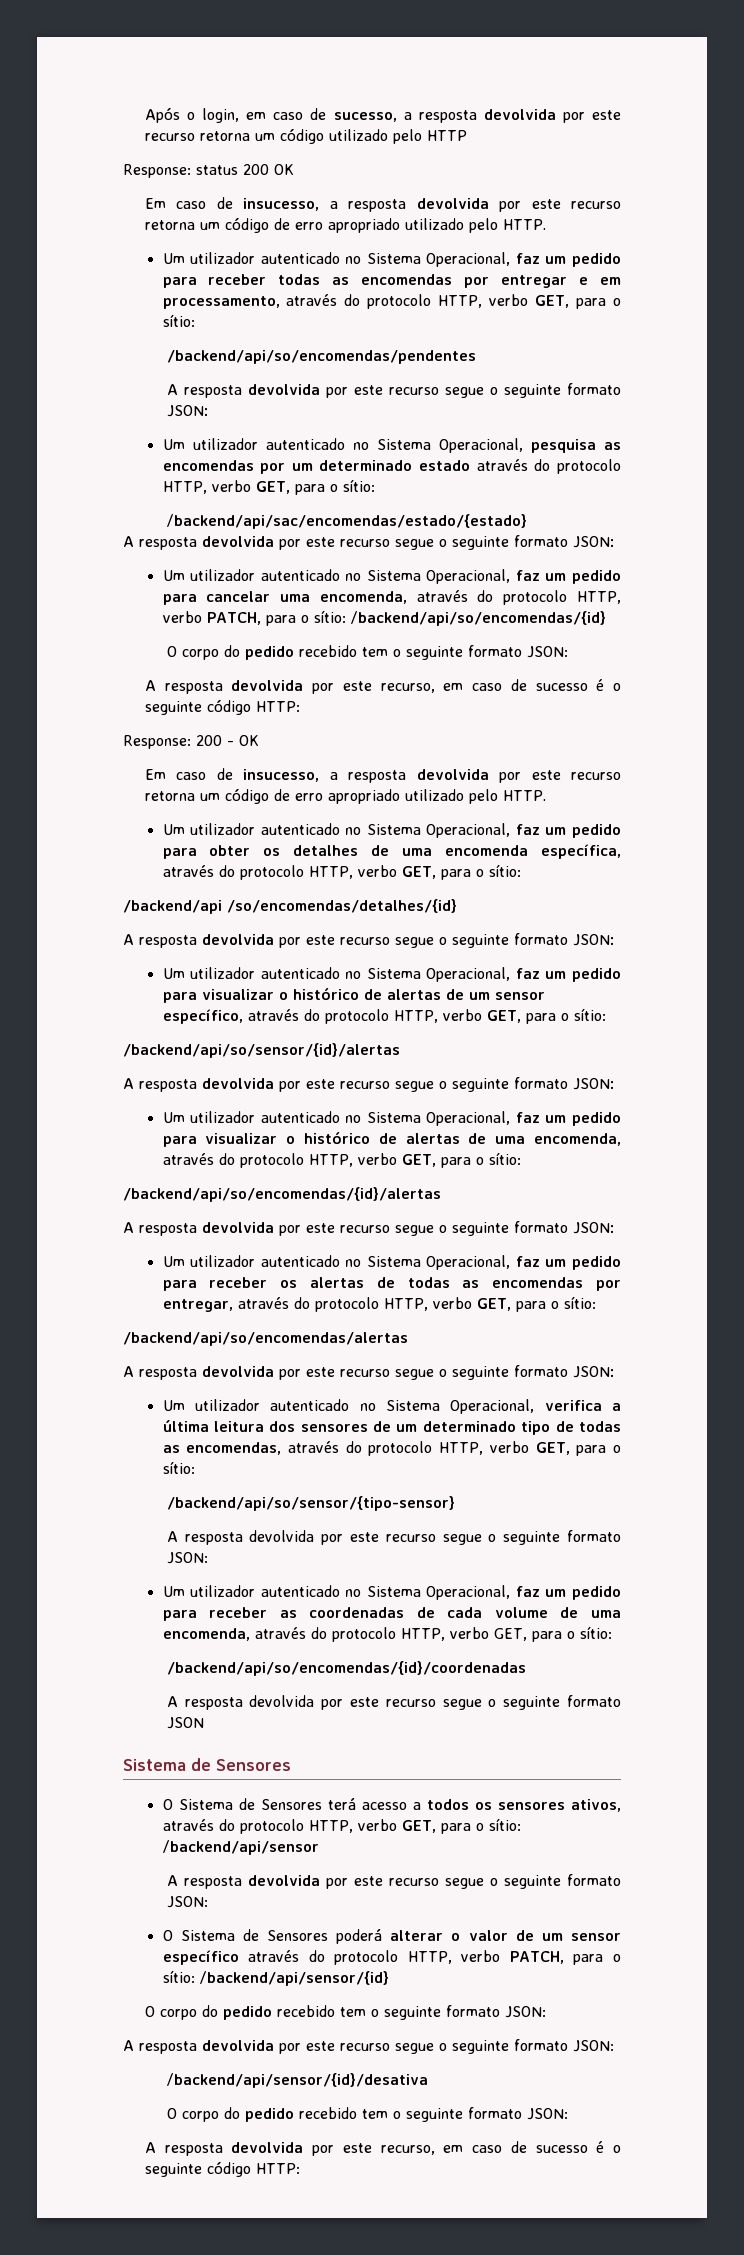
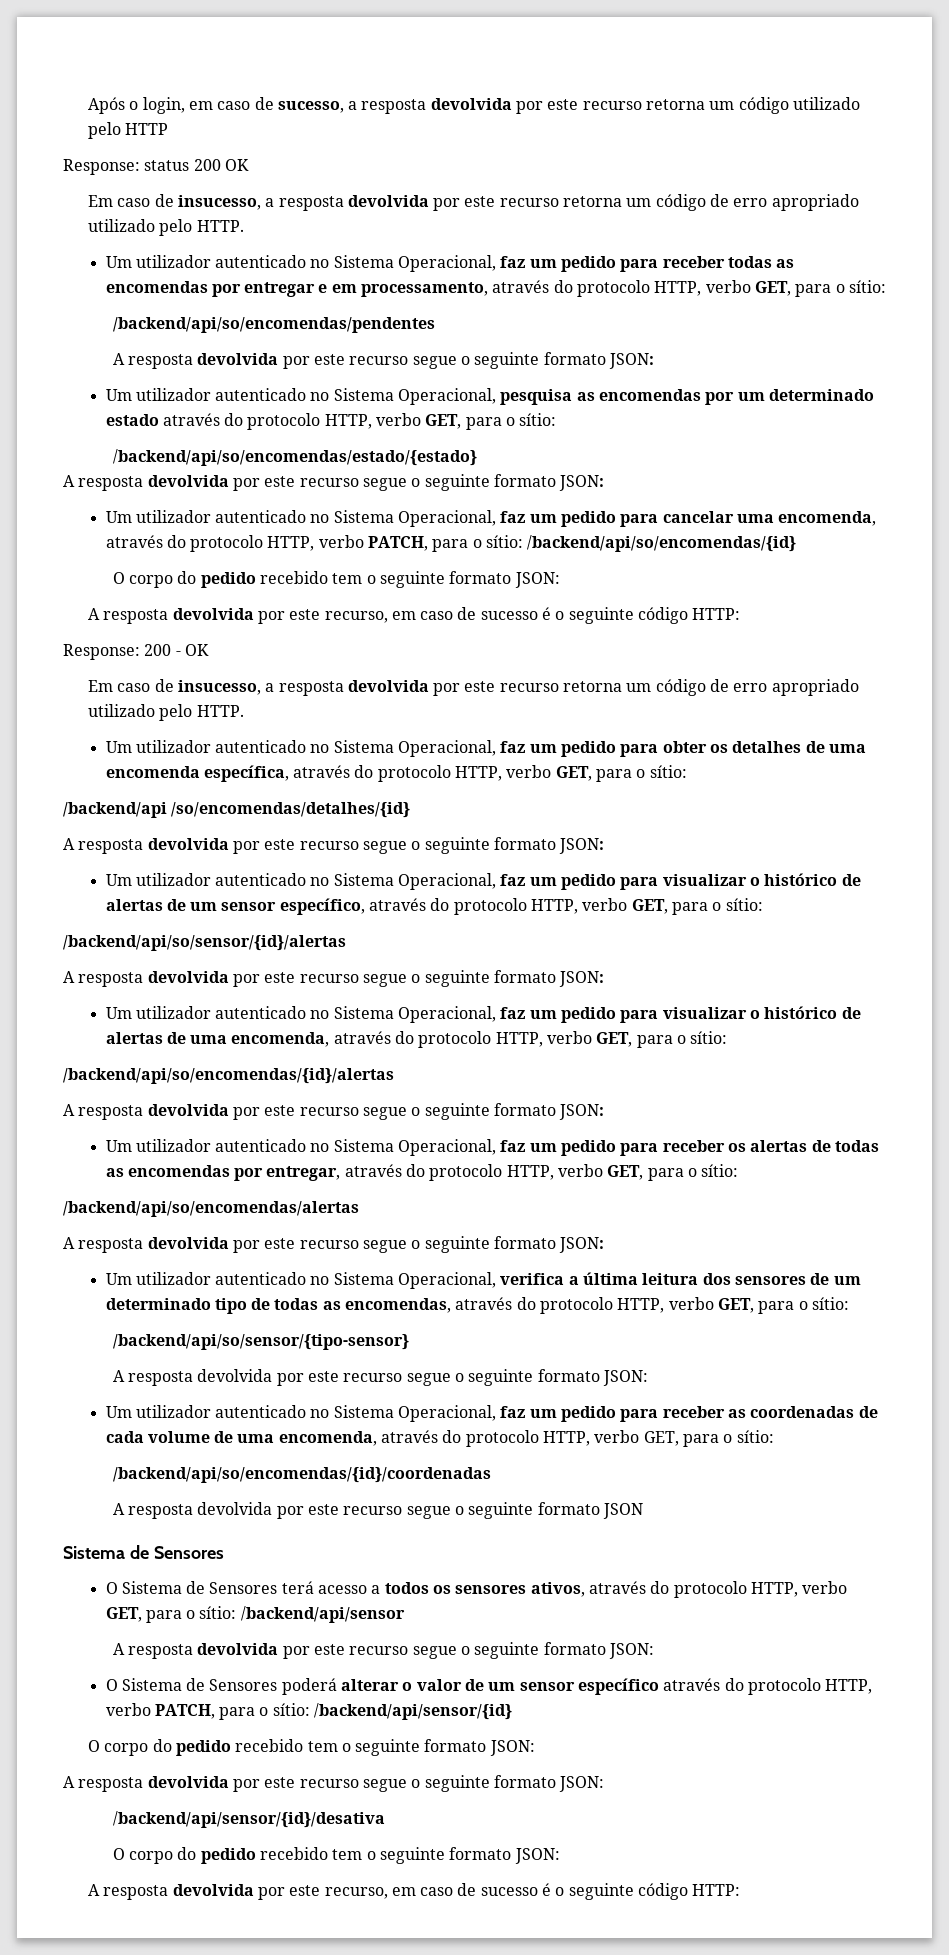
[166,514,527,529] /backend/api/sac/encomendas/estado/{estado} -> [112,449,477,466] /backend/api/so/encomendas/estado/{estado}

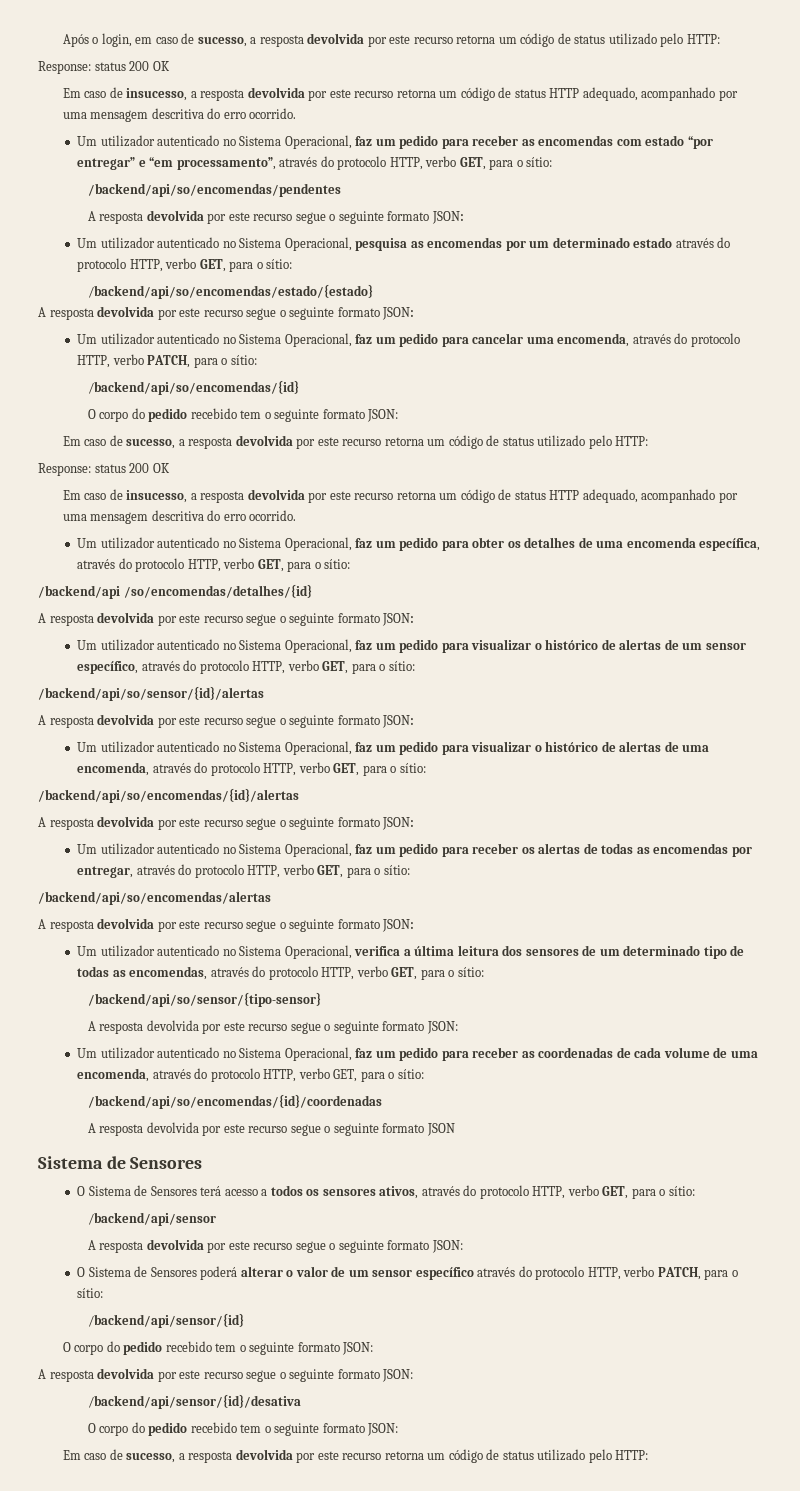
[793,97,861,110] [87,122,169,139] utilizado pelo HTTP -> [557,33,720,47] de status utilizado pelo HTTP:
[733,194,859,211] [87,219,244,236] erro apropriado utilizado pelo HTTP. -> [514,87,738,101] [62,108,297,122] status HTTP adequado, acompanhado por uma mensagem descritiva do erro ocorrido.
[728,256,795,268] [105,281,489,297] todas as encomendas por entregar e em processamento, -> [521,135,713,149] [77,157,276,170] as encomendas com estado “por entregar” e “em processamento”,
(524, 541) none -> (257, 360) //
[87,607,741,624] [63,644,181,660] A resposta devolvida por este recurso, em caso de sucesso é o seguinte código HTTP: // Response: 200 - -> [62,435,649,449] [38,463,150,476] Em caso de sucesso, a resposta devolvida por este recurso retorna um código de status utilizado pelo HTTP: // Response: status 200
[733,679,859,696] [87,704,244,721] erro apropriado utilizado pelo HTTP. -> [514,489,738,503] [62,510,297,524] status HTTP adequado, acompanhado por uma mensagem descritiva do erro ocorrido.
(237, 1612) none -> (695, 1191) //
(310, 1709) none -> (104, 1293) //
[87,1883,689,1900] A resposta devolvida por este recurso, em caso de sucesso é o seguinte código -> [62,1449,612,1463] Em caso de sucesso, a resposta devolvida por este recurso retorna um código de status utilizado pelo

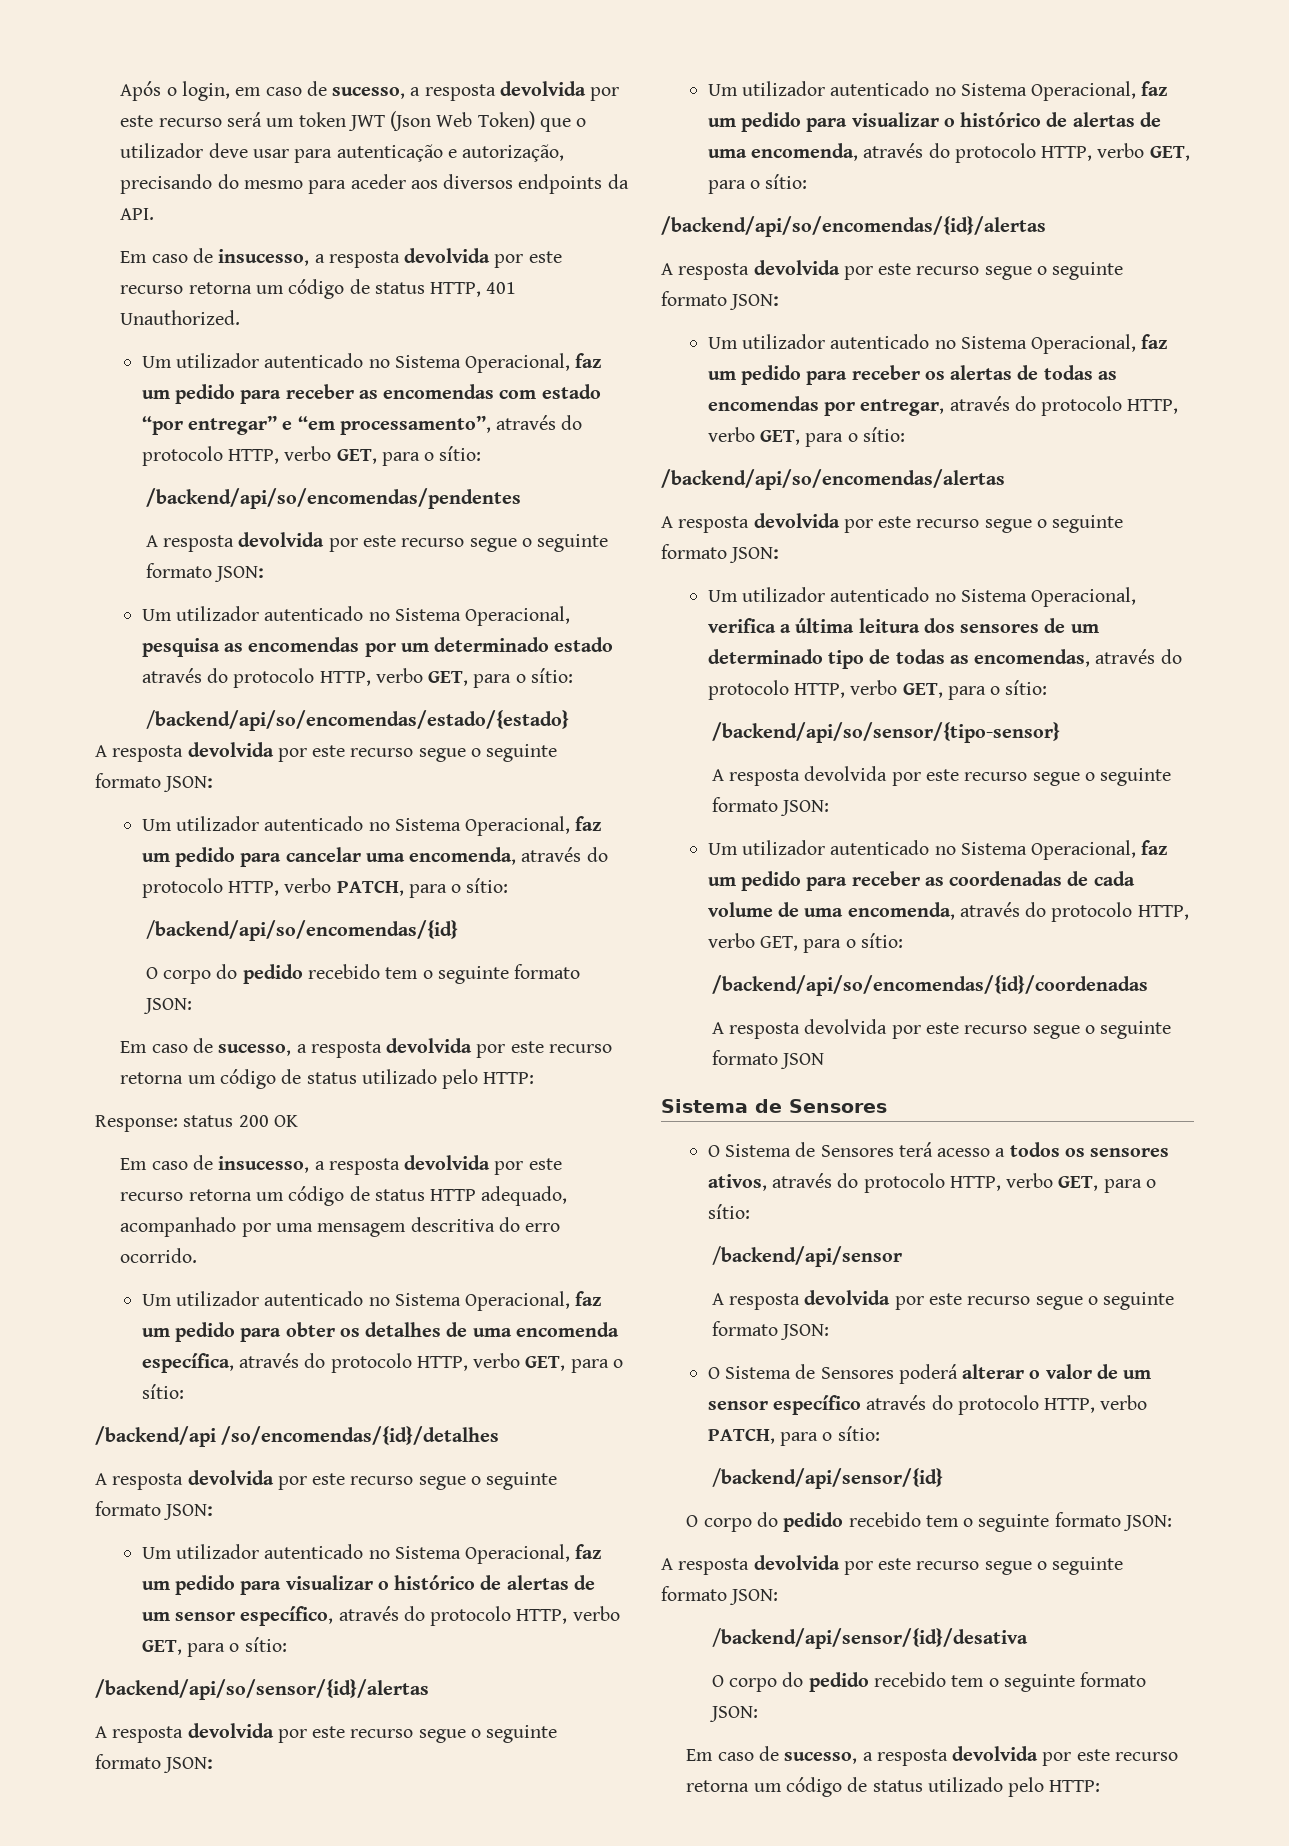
[456,33,720,47] [38,61,170,74] retorna um código de status utilizado pelo HTTP: // Response: status 200 OK -> [226,111,587,132] [120,143,565,163] [120,174,629,194] [120,208,155,220] será um token JWT (Json Web Token) que o utilizador deve usar para autenticação e autorização, precisando do mesmo para aceder aos diversos endpoints da API.
[549,87,738,101] [62,108,297,122] HTTP adequado, acompanhado por uma mensagem descritiva do erro ocorrido. -> [430,282,517,297] [120,310,241,325] HTTP, 401 Unauthorized.
[123,584,312,598] /so/encomendas/detalhes/{id} -> [221,1426,500,1445] /so/encomendas/{id}/detalhes

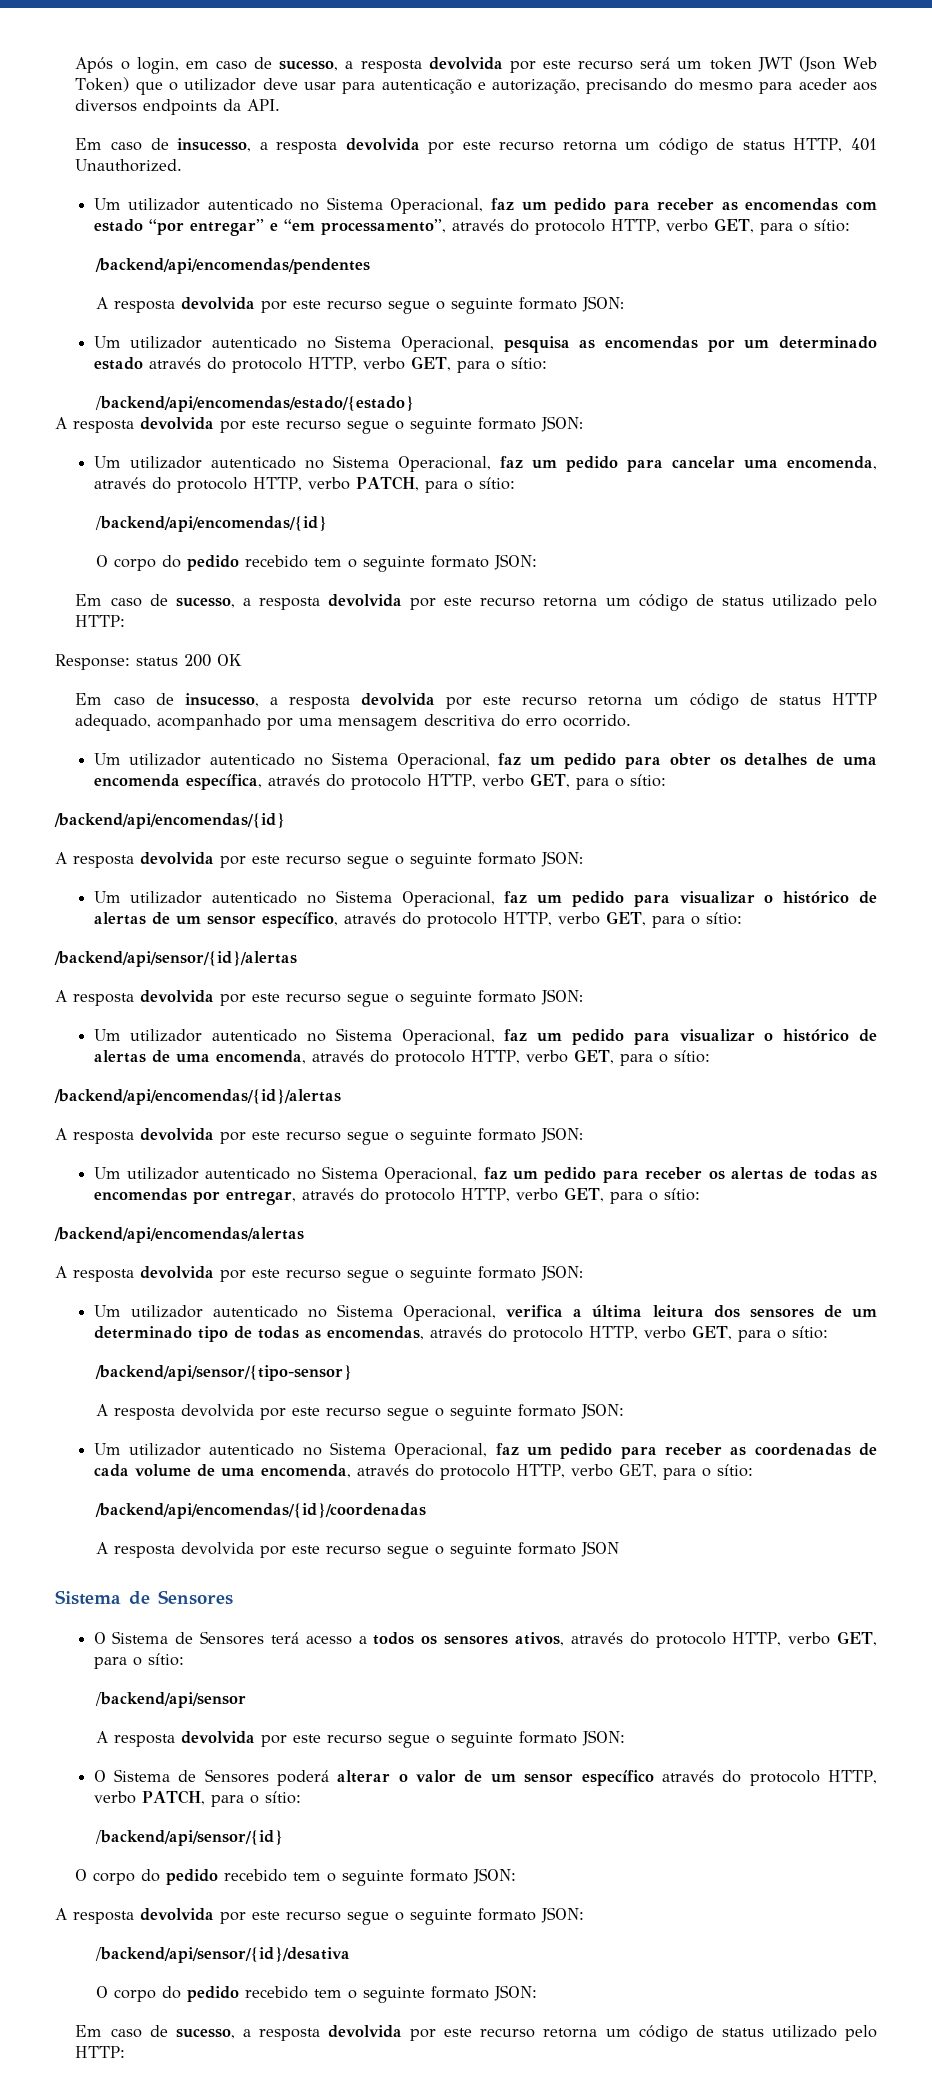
[145,488,521,509] /backend/api/so/encomendas/pendentes -> [94,258,370,274] /backend/api/encomendas/pendentes
[145,710,569,731] /backend/api/so/encomendas/estado/{estado} -> [94,396,414,412] /backend/api/encomendas/estado/{estado}
[145,920,458,941] /backend/api/so/encomendas/{id} -> [94,516,327,532] /backend/api/encomendas/{id}
[95,1426,500,1447] /backend/api /so/encomendas/{id}/detalhes -> [54,813,285,829] /backend/api/encomendas/{id}
[95,1679,429,1700] /backend/api/so/sensor/{id}/alertas -> [54,951,297,967] /backend/api/sensor/{id}/alertas
[661,216,1046,237] /backend/api/so/encomendas/{id}/alertas -> [54,1089,341,1105] /backend/api/encomendas/{id}/alertas
[661,469,1005,490] /backend/api/so/encomendas/alertas -> [54,1227,304,1243] /backend/api/encomendas/alertas
[711,722,1060,743] /backend/api/so/sensor/{tipo-sensor} -> [94,1365,352,1381] /backend/api/sensor/{tipo-sensor}
[711,975,1148,996] /backend/api/so/encomendas/{id}/coordenadas -> [94,1503,426,1519] /backend/api/encomendas/{id}/coordenadas

